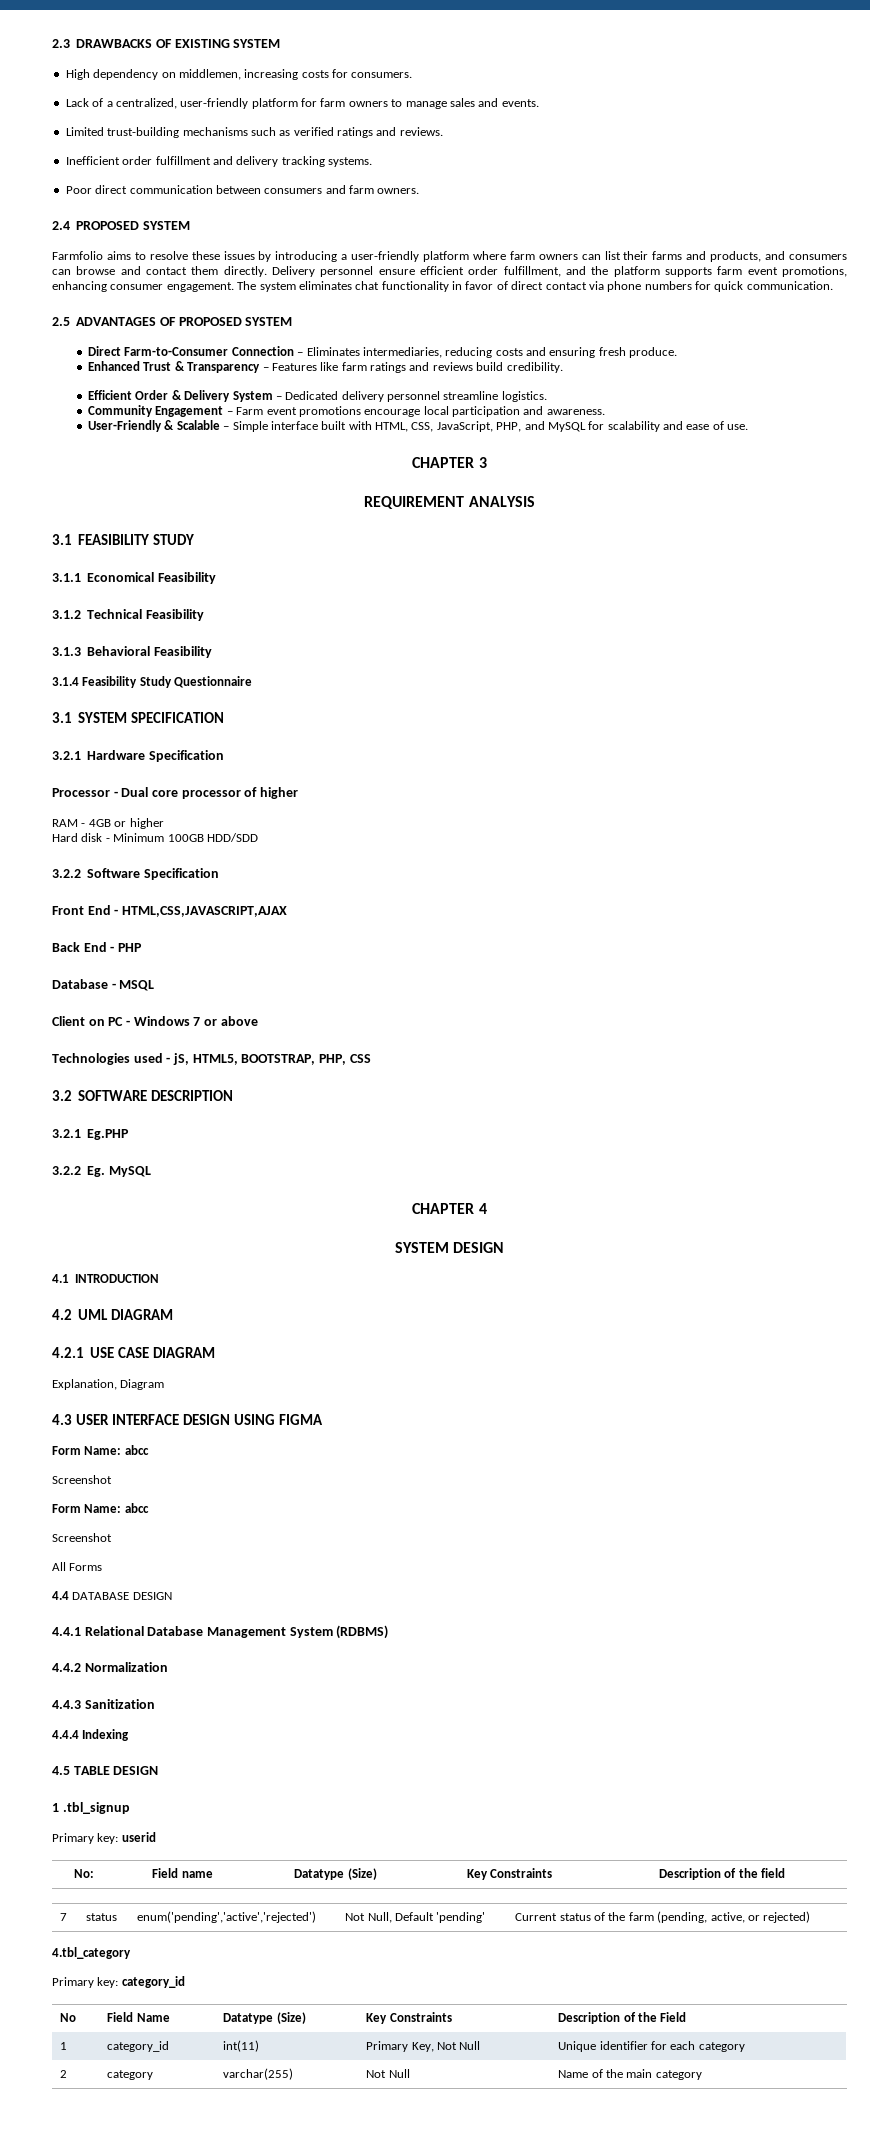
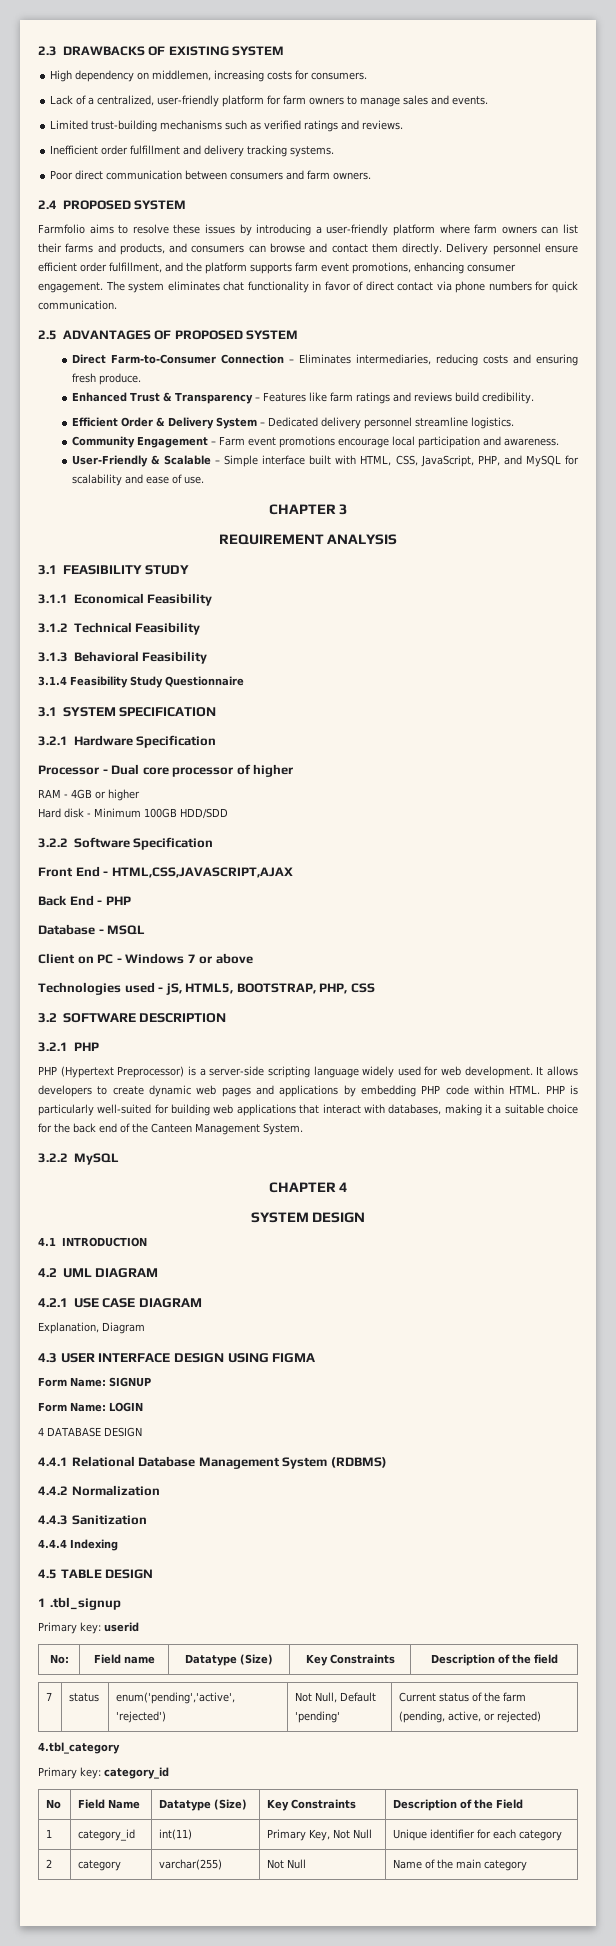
[87,1129,130,1140] [52,1166,106,1177] Eg.PHP // 3.2.2 Eg. -> [73,1042,99,1051] [38,1066,579,1078] [38,1085,578,1097] [38,1104,578,1116] [38,1123,303,1135] [38,1153,68,1163] PHP // PHP (Hypertext Preprocessor) is a server-side scripting language widely used for web development. It allows developers to create dynamic web pages and applications by embedding PHP code within HTML. PHP is particularly well-suited for building web applications that interact with databases, making it a suitable choice for the back end of the Canteen Management System. // 3.2.2
[124,1445,149,1455] [52,1475,112,1484] [52,1503,149,1513] [52,1533,112,1542] [52,1562,103,1571] [52,1591,69,1600] abcc // Screenshot // Form Name: abcc // Screenshot // All Forms // 4.4 -> [109,1377,151,1387] [38,1402,143,1412] [38,1427,44,1436] SIGNUP // Form Name: LOGIN // 4

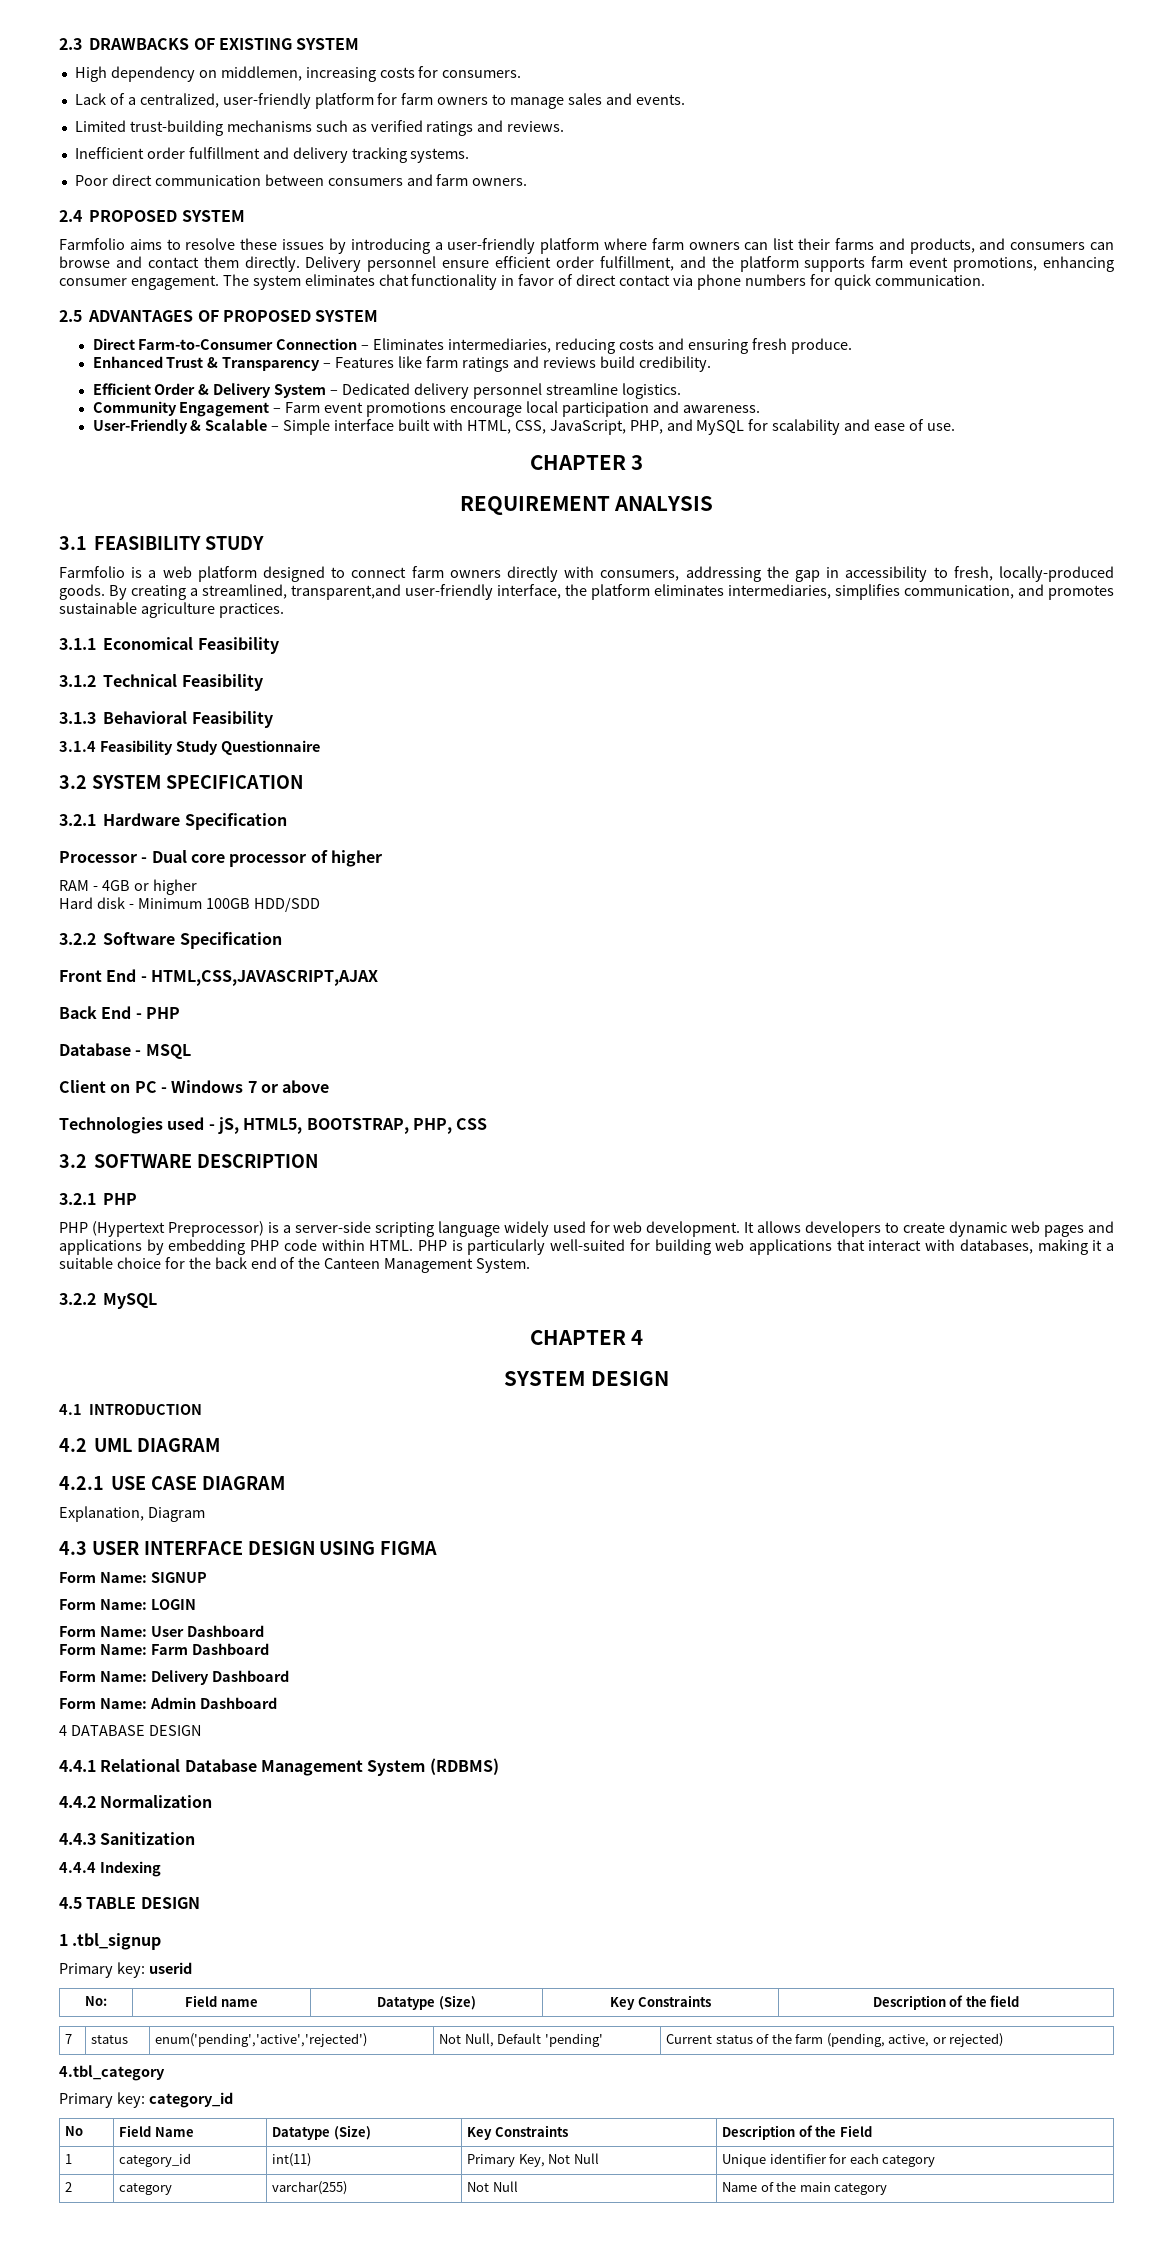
(190, 570) none -> [59,566,1115,582] [59,584,1114,600] [59,602,284,618] // Farmfolio is a web platform designed to connect farm owners directly with consumers, addressing the gap in accessibility to fresh, locally-produced goods. By creating a streamlined, transparent,and user-friendly interface, the platform eliminates intermediaries, simplifies communication, and promotes sustainable agriculture practices.
[38,707,57,717] 3.1 -> [59,775,87,789] 3.2
(143, 1407) none -> [59,1625,264,1637] [59,1643,269,1655] [59,1670,289,1685] [59,1697,277,1709] // Form Name: User Dashboard // Form Name: Farm Dashboard // Form Name: Delivery Dashboard // Form Name: Admin Dashboard

